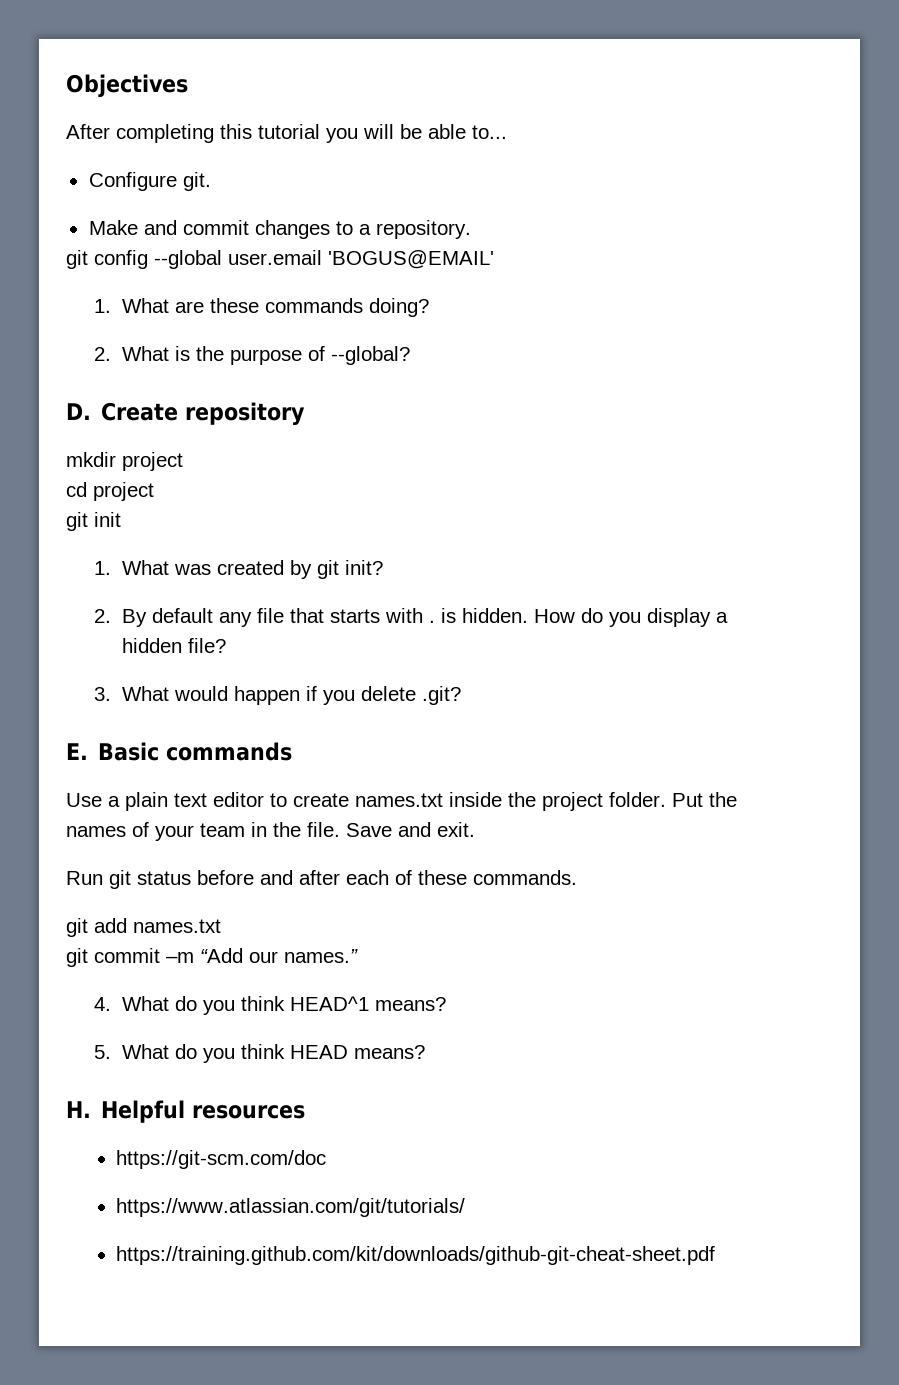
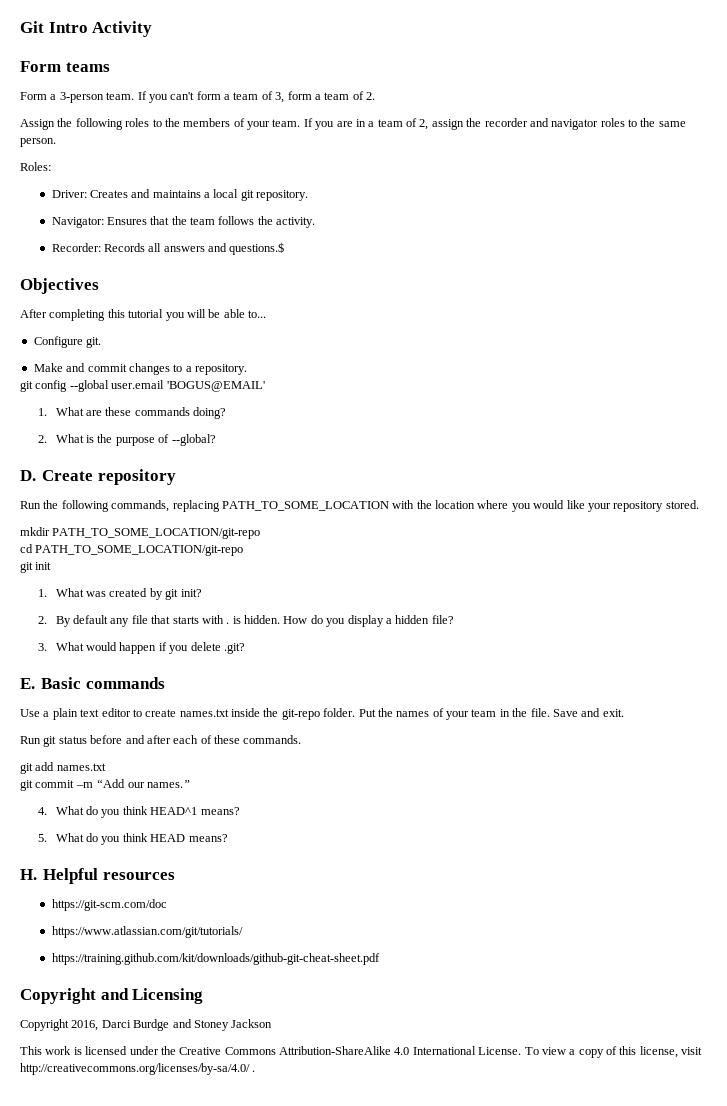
(66, 85) none -> [20,21,153,37] [20,61,110,72] [20,91,375,103] [20,118,686,130] [20,138,56,147] [20,162,51,171] [51,189,309,201] [51,216,316,228] [51,242,285,255] Git Intro Activity // Form teams // Form a 3-person team. If you can't form a team of 3, form a team of 2. // Assign the following roles to the members of your team. If you are in a team of 2, assign the recorder and navigator roles to the same person. // Roles: // Driver: Creates and maintains a local git repository. // Navigator: Ensures that the team follows the activity. // Recorder: Records all answers and questions.$ //
(306, 413) none -> [20,500,699,512] // Run the following commands, replacing PATH_TO_SOME_LOCATION with the location where you would like your repository stored.
[122,452,183,471] project -> [52,528,261,539] PATH_TO_SOME_LOCATION/git-repo
[93,482,154,501] project -> [35,545,244,556] PATH_TO_SOME_LOCATION/git-repo
[542,792,603,811] project -> [281,709,320,720] git-repo
(716, 1255) none -> [20,988,204,1004] [20,1019,273,1031] [20,1046,703,1058] [20,1063,256,1075] // Copyright and Licensing // Copyright 2016, Darci Burdge and Stoney Jackson // This work is licensed under the Creative Commons Attribution-ShareAlike 4.0 International License. To view a copy of this license, visit http://creativecommons.org/licenses/by-sa/4.0/ .

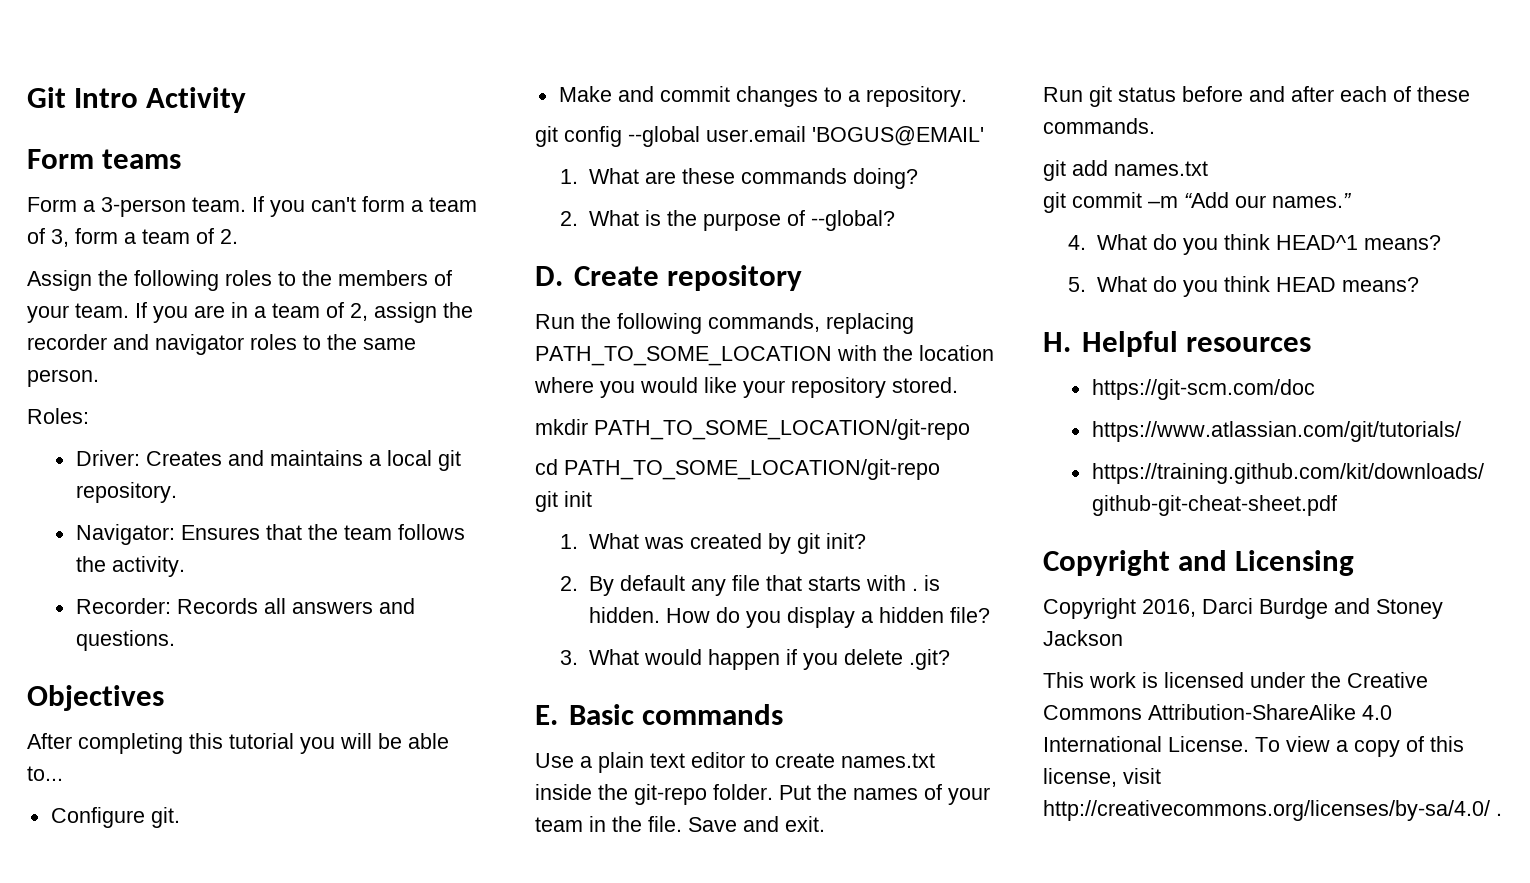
[229,242,285,255] questions.$ -> [75,630,175,651] questions.

